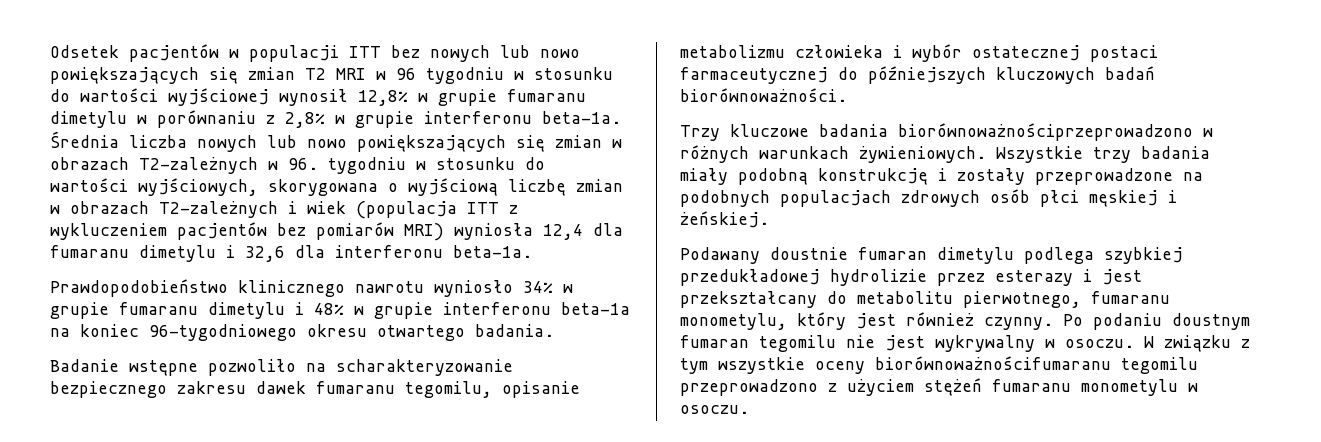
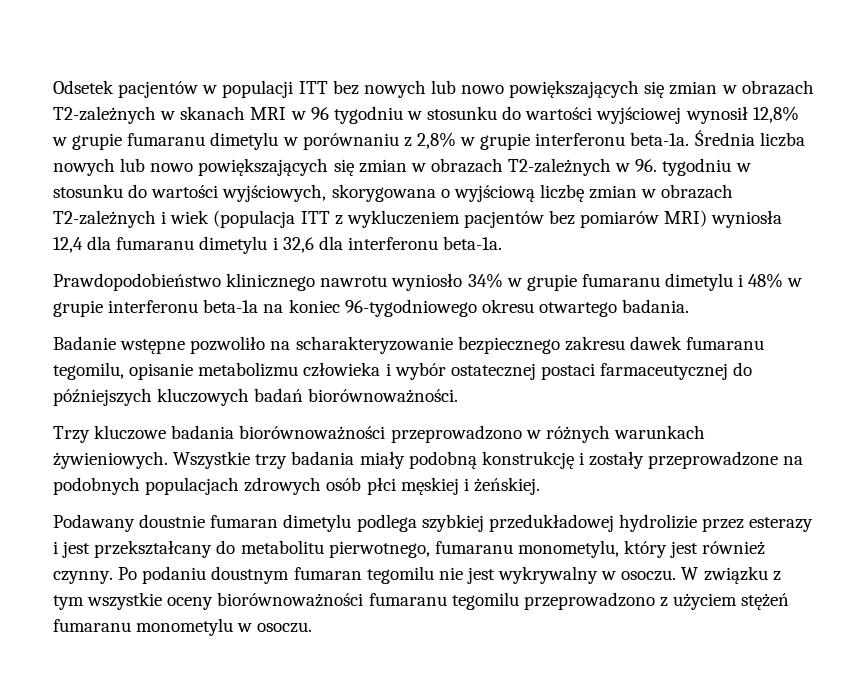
[305,68,326,80] T2 -> [721,80,814,95] [53,106,246,124] w obrazach T2-zależnych w skanach
[898,123,1193,141] biorównoważnościprzeprowadzono -> [239,425,522,443] biorównoważności przeprowadzono
[875,356,1111,370] biorównoważnościfumaranu -> [217,592,447,607] biorównoważności fumaranu

